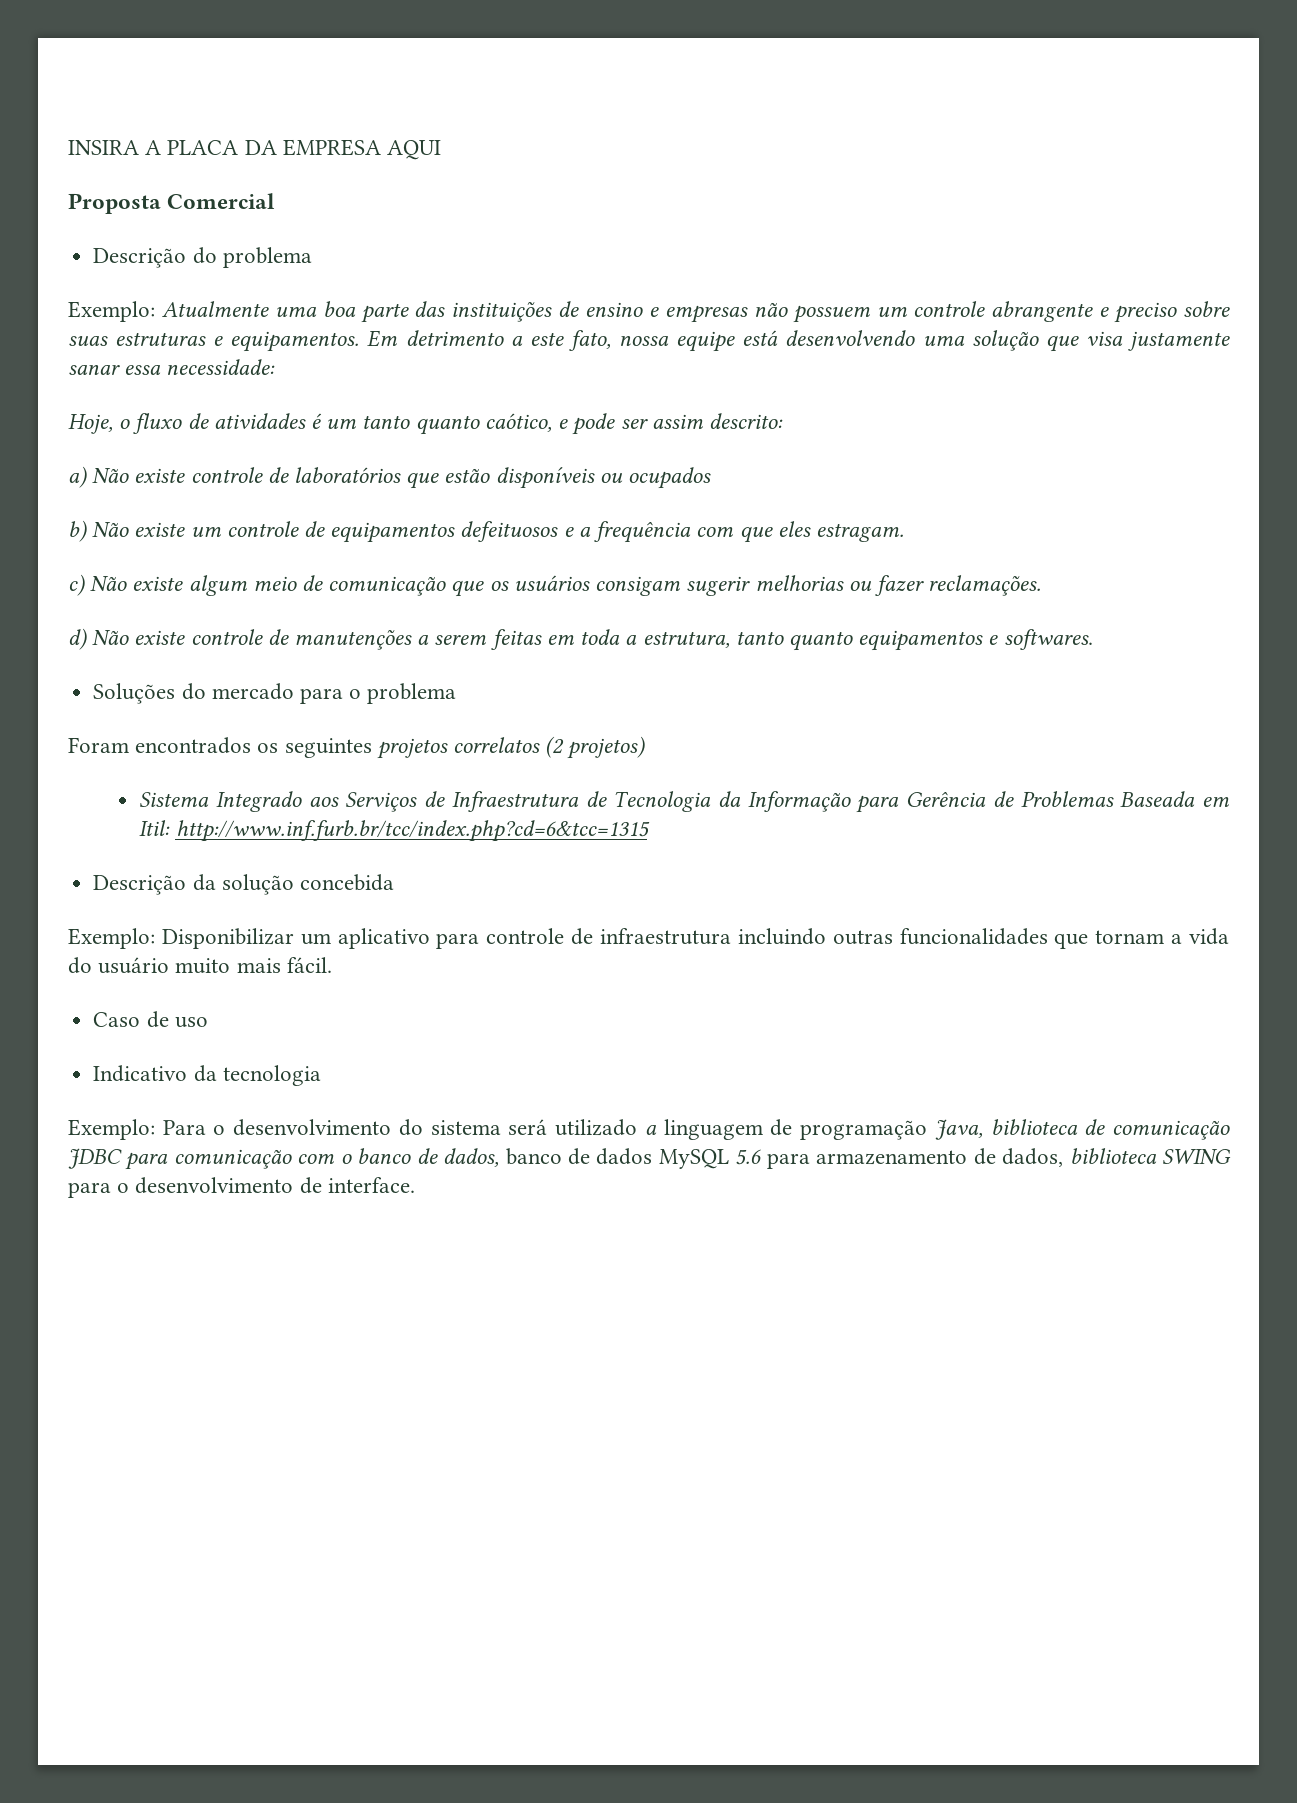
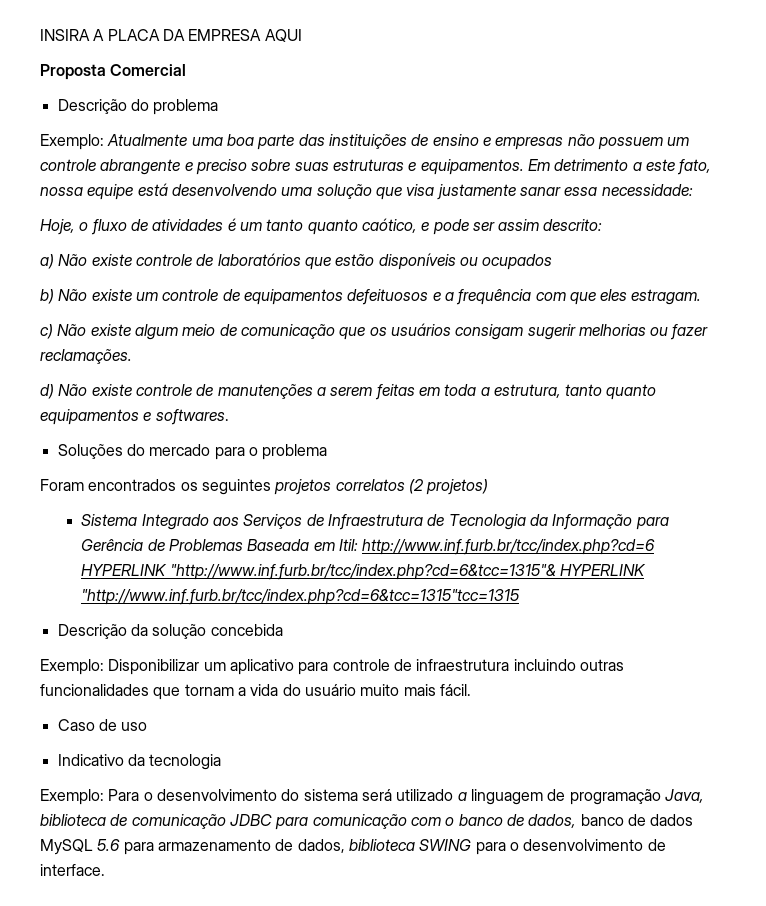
[175,820,650,842] http://www.inf.furb.br/tcc/index.php?cd=6&tcc=1315 -> [362,539,656,555] [81,564,646,580] [81,589,521,605] http://www.inf.furb.br/tcc/index.php?cd=6 HYPERLINK "http://www.inf.furb.br/tcc/index.php?cd=6&tcc=1315"& HYPERLINK "http://www.inf.furb.br/tcc/index.php?cd=6&tcc=1315"tcc=1315

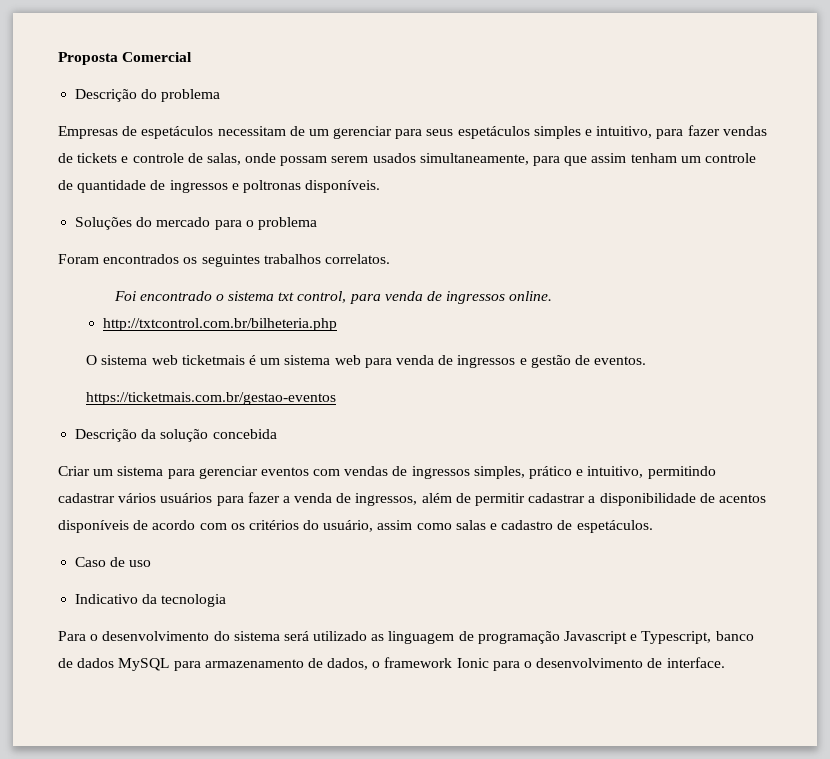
[40,29,302,42] INSIRA A PLACA DA EMPRESA AQUI // -> (58, 58) none
[40,134,690,150] [40,159,712,175] [40,183,693,200] [40,218,603,235] [40,253,553,270] [40,289,702,305] [40,323,709,340] [40,349,132,364] [40,384,657,400] [40,409,229,425] Exemplo: Atualmente uma boa parte das instituições de ensino e empresas não possuem um controle abrangente e preciso sobre suas estruturas e equipamentos. Em detrimento a este fato, nossa equipe está desenvolvendo uma solução que visa justamente sanar essa necessidade: // Hoje, o fluxo de atividades é um tanto quanto caótico, e pode ser assim descrito: // a) Não existe controle de laboratórios que estão disponíveis ou ocupados // b) Não existe um controle de equipamentos defeituosos e a frequência com que eles estragam. // c) Não existe algum meio de comunicação que os usuários consigam sugerir melhorias ou fazer reclamações. // d) Não existe controle de manutenções a serem feitas em toda a estrutura, tanto quanto equipamentos e softwares. -> [58,125,767,139] [58,153,756,166] [58,180,381,193] Empresas de espetáculos necessitam de um gerenciar para seus espetáculos simples e intuitivo, para fazer vendas de tickets e controle de salas, onde possam serem usados simultaneamente, para que assim tenham um controle de quantidade de ingressos e poltronas disponíveis.
[274,479,489,495] [81,514,669,530] [81,539,656,555] [81,564,646,580] [81,589,521,605] [57,624,283,639] [40,659,624,675] [40,684,471,700] projetos correlatos (2 projetos) // Sistema Integrado aos Serviços de Infraestrutura de Tecnologia da Informação para Gerência de Problemas Baseada em Itil: http://www.inf.furb.br/tcc/index.php?cd=6 HYPERLINK "http://www.inf.furb.br/tcc/index.php?cd=6&tcc=1315"& HYPERLINK "http://www.inf.furb.br/tcc/index.php?cd=6&tcc=1315"tcc=1315 // Descrição da solução concebida // Exemplo: Disponibilizar um aplicativo para controle de infraestrutura incluindo outras funcionalidades que tornam a vida do usuário muito mais fácil. -> [263,254,390,264] [113,291,553,304] [103,318,338,331] [86,355,647,368] [86,392,337,405] [75,429,277,442] [58,466,716,479] [58,492,766,506] [58,520,653,533] trabalhos correlatos. // Foi encontrado o sistema txt control, para venda de ingressos online. // http://txtcontrol.com.br/bilheteria.php // O sistema web ticketmais é um sistema web para venda de ingressos e gestão de eventos. // https://ticketmais.com.br/gestao-eventos // Descrição da solução concebida // Criar um sistema para gerenciar eventos com vendas de ingressos simples, prático e intuitivo, permitindo cadastrar vários usuários para fazer a venda de ingressos, além de permitir cadastrar a disponibilidade de acentos disponíveis de acordo com os critérios do usuário, assim como salas e cadastro de espetáculos.
[40,789,104,805] Exemplo: -> (227, 600) none
[457,792,467,801] a -> [371,634,385,641] as
[664,789,704,803] [40,814,577,830] Java, biblioteca de comunicação JDBC para comunicação com o banco de dados, -> [564,631,712,644] Javascript e Typescript,
[97,839,121,851] 5.6 -> (170, 664) none
[348,839,472,851] biblioteca SWING -> [372,657,489,668] o framework Ionic

